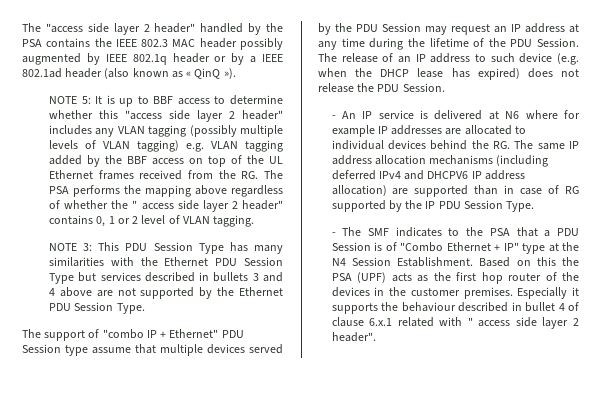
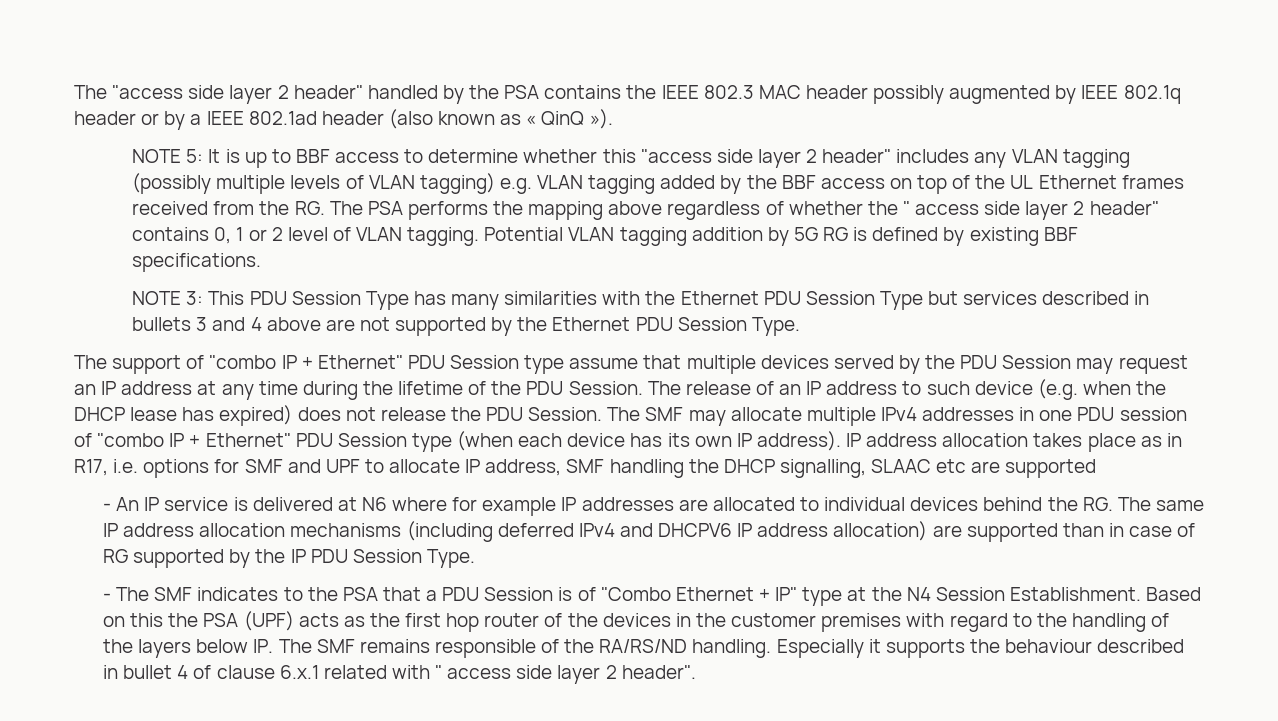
(255, 221) none -> [484,227,1078,246] [132,253,262,272] Potential VLAN tagging addition by 5G RG is defined by existing BBF specifications.
(445, 87) none -> [607,407,1187,426] [74,431,1182,452] [74,459,1097,478] The SMF may allocate multiple IPv4 addresses in one PDU session of "combo IP + Ethernet" PDU Session type (when each device has its own IP address). IP address allocation takes place as in R17, i.e. options for SMF and UPF to allocate IP address, SMF handling the DHCP signalling, SLAAC etc are supported
[463,287,513,299] premises. -> [821,613,1170,632] [103,639,772,658] premises with regard to the handling of the layers below IP. The SMF remains responsible of the RA/RS/ND handling.

